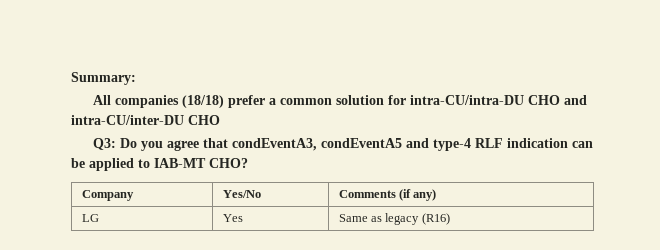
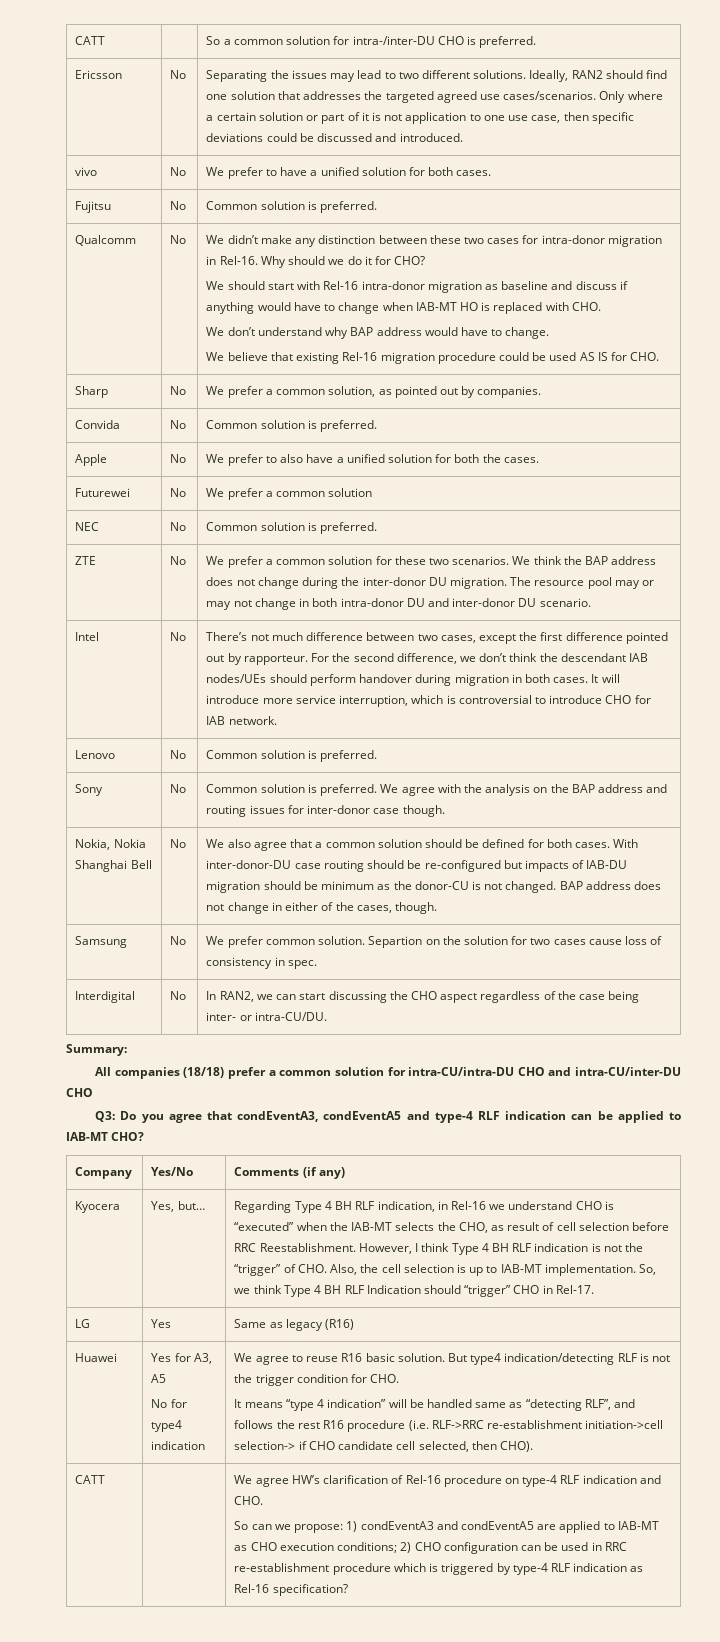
(71, 78) none -> [75,36,106,45] [206,36,537,48] [75,70,123,79] [170,70,187,79] [206,70,668,82] [206,91,663,103] [206,112,634,124] [206,133,463,142] [75,167,98,176] [170,167,187,176] [206,167,492,179] [75,201,112,213] [170,201,187,210] [206,201,378,213] [75,235,137,246] [170,235,187,244] [206,235,662,247] [206,256,426,268] [206,281,628,293] [206,302,601,314] [206,327,550,339] [206,352,660,364] [75,386,109,398] [170,386,187,395] [206,386,542,398] [75,420,121,429] [170,420,187,429] [206,420,378,432] [75,454,108,466] [170,454,187,463] [206,454,539,466] [75,488,131,497] [170,488,187,497] [206,488,373,500] [75,522,100,531] [170,522,187,531] [206,522,378,534] [75,556,97,565] [170,556,187,565] [206,556,657,568] [206,577,655,589] [206,598,591,610] [75,632,100,641] [170,632,187,641] [206,632,668,644] [206,653,649,665] [206,674,620,686] [206,695,651,707] [206,716,277,725] [75,750,116,759] [170,750,187,759] [206,750,378,762] [75,784,104,796] [170,784,187,793] [206,784,668,796] [206,805,445,817] [75,839,146,850] [75,860,152,872] [170,839,187,848] [206,839,639,851] [206,860,628,872] [206,881,662,893] [206,902,437,914] [75,936,128,948] [170,936,187,945] [206,936,663,948] [206,957,317,969] [75,991,136,1003] [170,991,187,1000] [206,991,640,1003] [206,1012,327,1021] CATT | | So a common solution for intra-/inter-DU CHO is preferred. // Ericsson | No | Separating the issues may lead to two different solutions. Ideally, RAN2 should find one solution that addresses the targeted agreed use cases/scenarios. Only where a certain solution or part of it is not application to one use case, then specific deviations could be discussed and introduced. // vivo | No | We prefer to have a unified solution for both cases. // Fujitsu | No | Common solution is preferred. // Qualcomm | No | We didn’t make any distinction between these two cases for intra-donor migration in Rel-16. Why should we do it for CHO? // We should start with Rel-16 intra-donor migration as baseline and discuss if anything would have to change when IAB-MT HO is replaced with CHO. // We don’t understand why BAP address would have to change. // We believe that existing Rel-16 migration procedure could be used AS IS for CHO. // Sharp | No | We prefer a common solution, as pointed out by companies. // Convida | No | Common solution is preferred. // Apple | No | We prefer to also have a unified solution for both the cases. // Futurewei | No | We prefer a common solution // NEC | No | Common solution is preferred. // ZTE | No | We prefer a common solution for these two scenarios. We think the BAP address does not change during the inter-donor DU migration. The resource pool may or may not change in both intra-donor DU and inter-donor DU scenario. // Intel | No | There’s not much difference between two cases, except the first difference pointed out by rapporteur. For the second difference, we don’t think the descendant IAB nodes/UEs should perform handover during migration in both cases. It will introduce more service interruption, which is controversial to introduce CHO for IAB network. // Lenovo | No | Common solution is preferred. // Sony | No | Common solution is preferred. We agree with the analysis on the BAP address and routing issues for inter-donor case though. // Nokia, Nokia Shanghai Bell | No | We also agree that a common solution should be defined for both cases. With inter-donor-DU case routing should be re-configured but impacts of IAB-DU migration should be minimum as the donor-CU is not changed. BAP address does not change in either of the cases, though. // Samsung | No | We prefer common solution. Separtion on the solution for two cases cause loss of consistency in spec. // Interdigital | No | In RAN2, we can start discussing the CHO aspect regardless of the case being inter- or intra-CU/DU. //
(437, 195) none -> [75,1201,121,1213] [151,1201,205,1212] [234,1201,614,1213] [234,1222,670,1233] [234,1243,644,1255] [234,1264,657,1276] [234,1285,594,1297] // Kyocera | Yes, but… | Regarding Type 4 BH RLF indication, in Rel-16 we understand CHO is “executed” when the IAB-MT selects the CHO, as result of cell selection before RRC Reestablishment. However, I think Type 4 BH RLF indication is not the “trigger” of CHO. Also, the cell selection is up to IAB-MT implementation. So, we think Type 4 BH RLF Indication should “trigger” CHO in Rel-17.
(450, 219) none -> [75,1353,118,1362] [151,1353,212,1364] [151,1374,167,1383] [151,1399,187,1408] [151,1420,183,1432] [151,1441,206,1450] [234,1353,671,1365] [234,1374,400,1386] [234,1399,636,1411] [234,1420,664,1432] [234,1441,533,1452] [75,1475,106,1484] [234,1475,661,1487] [234,1496,264,1505] [234,1521,659,1533] [234,1542,627,1554] [234,1563,644,1575] [234,1584,348,1596] // Huawei | Yes for A3, A5 // No for type4 indication | We agree to reuse R16 basic solution. But type4 indication/detecting RLF is not the trigger condition for CHO. // It means “type 4 indication” will be handled same as “detecting RLF”, and follows the rest R16 procedure (i.e. RLF->RRC re-establishment initiation->cell selection-> if CHO candidate cell selected, then CHO). // CATT | | We agree HW’s clarification of Rel-16 procedure on type-4 RLF indication and CHO. // So can we propose: 1) condEventA3 and condEventA5 are applied to IAB-MT as CHO execution conditions; 2) CHO configuration can be used in RRC re-establishment procedure which is triggered by type-4 RLF indication as Rel-16 specification?

